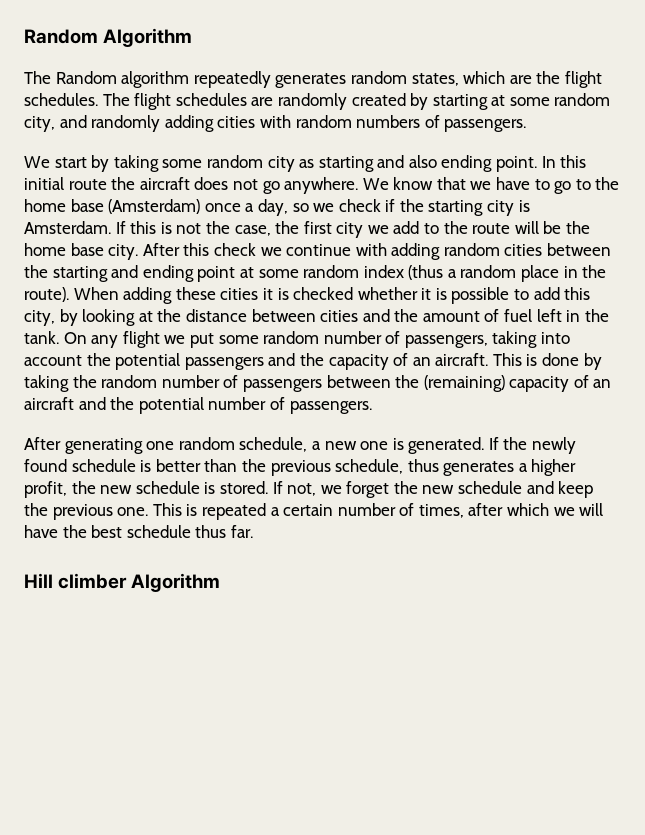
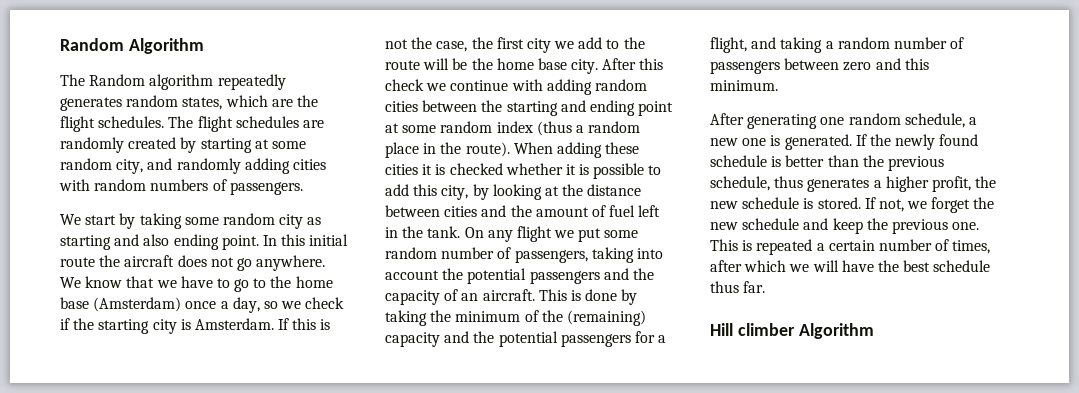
(97, 381) none -> [455,310,646,326] [385,331,667,347] [710,37,834,53] minimum of the (remaining) capacity and the potential passengers for a flight, and taking a
[395,375,612,392] [24,397,372,414] the (remaining) capacity of an aircraft and the potential number of passengers. -> [843,58,929,71] [710,80,778,91] zero and this minimum.

